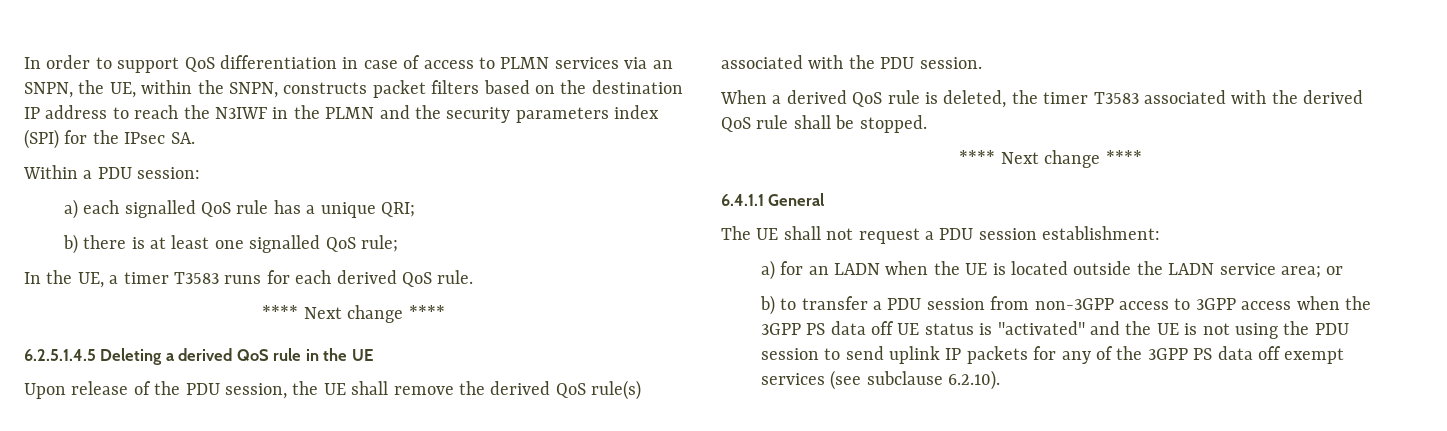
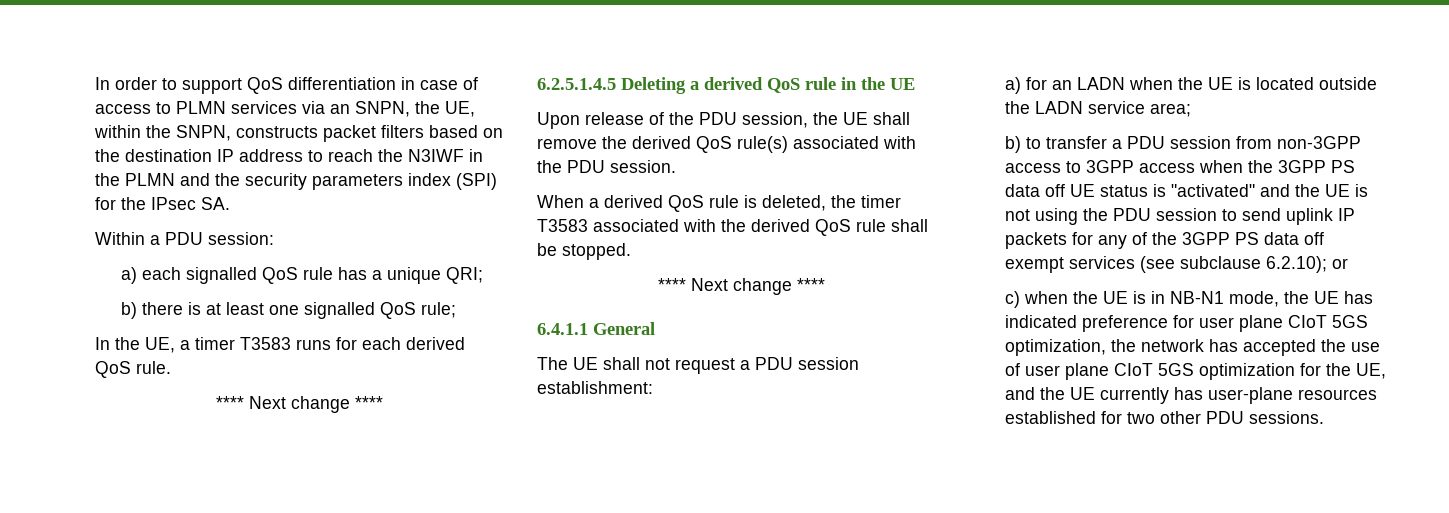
[1326,266,1344,275] or -> (1191, 110) none
[947,370,1000,390] 6.2.10). -> [1265,256,1348,273] [1004,291,1373,308] [1004,315,1368,332] [1004,339,1380,356] [1004,363,1386,380] [1004,387,1377,404] [1004,411,1324,424] 6.2.10); or // c) when the UE is in NB-N1 mode, the UE has indicated preference for user plane CIoT 5GS optimization, the network has accepted the use of user plane CIoT 5GS optimization for the UE, and the UE currently has user-plane resources established for two other PDU sessions.

